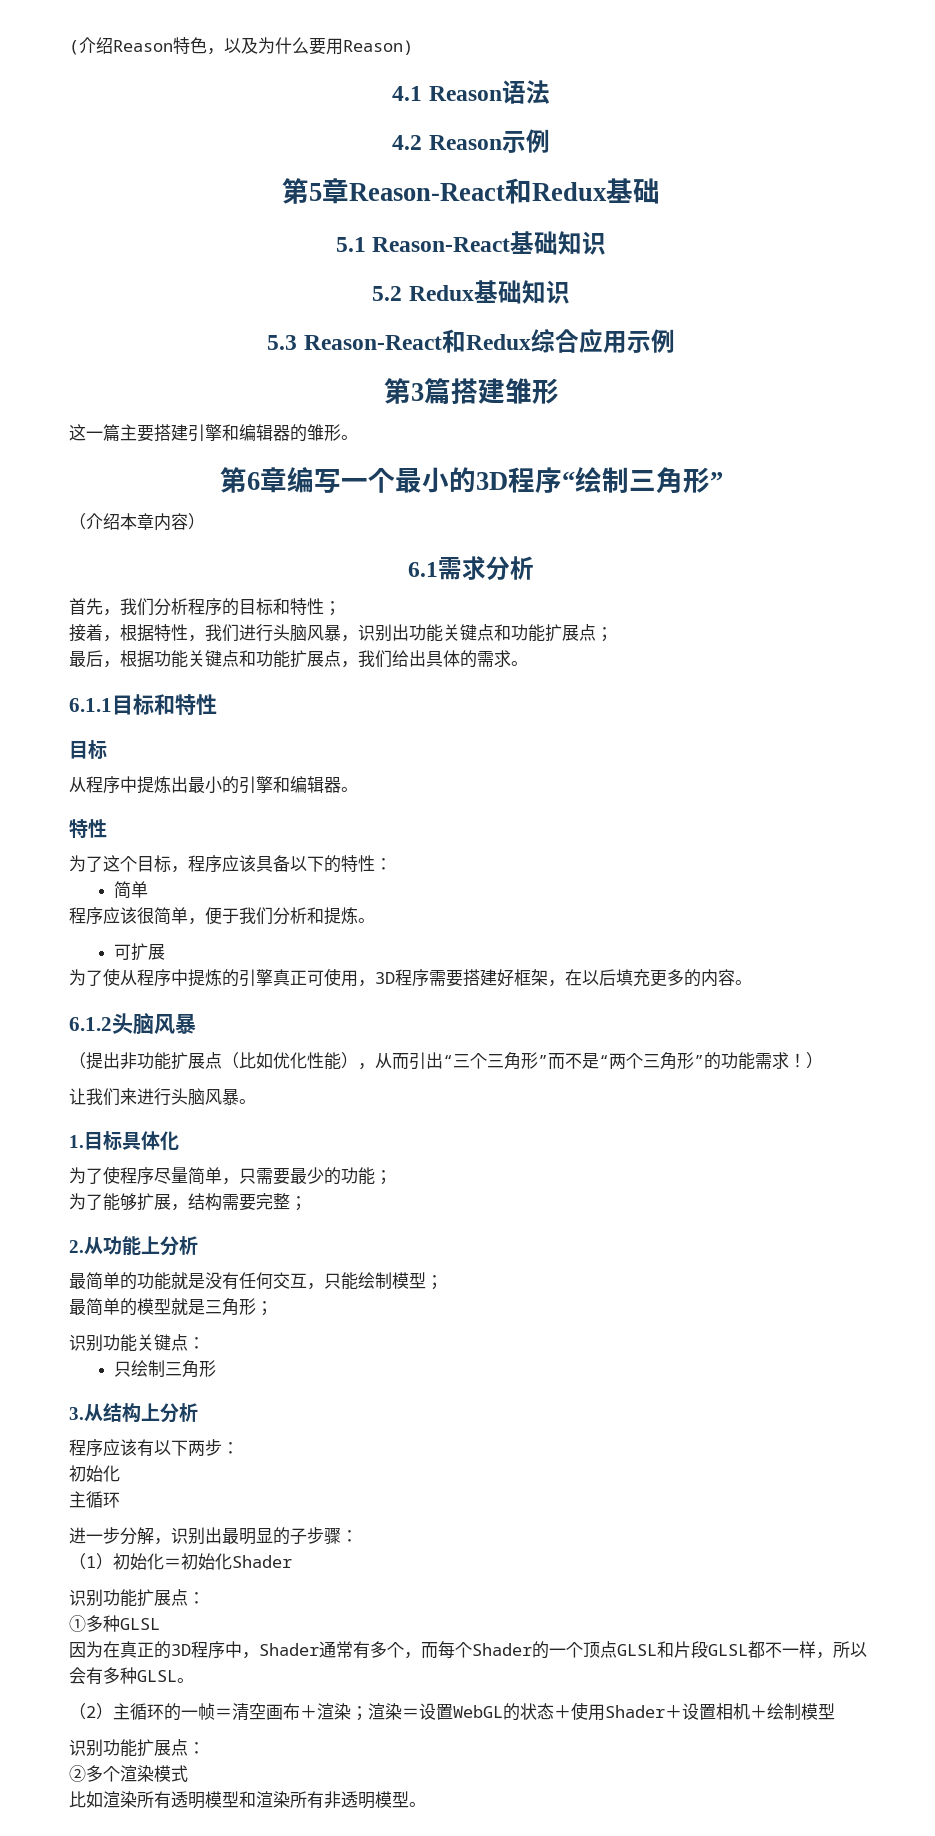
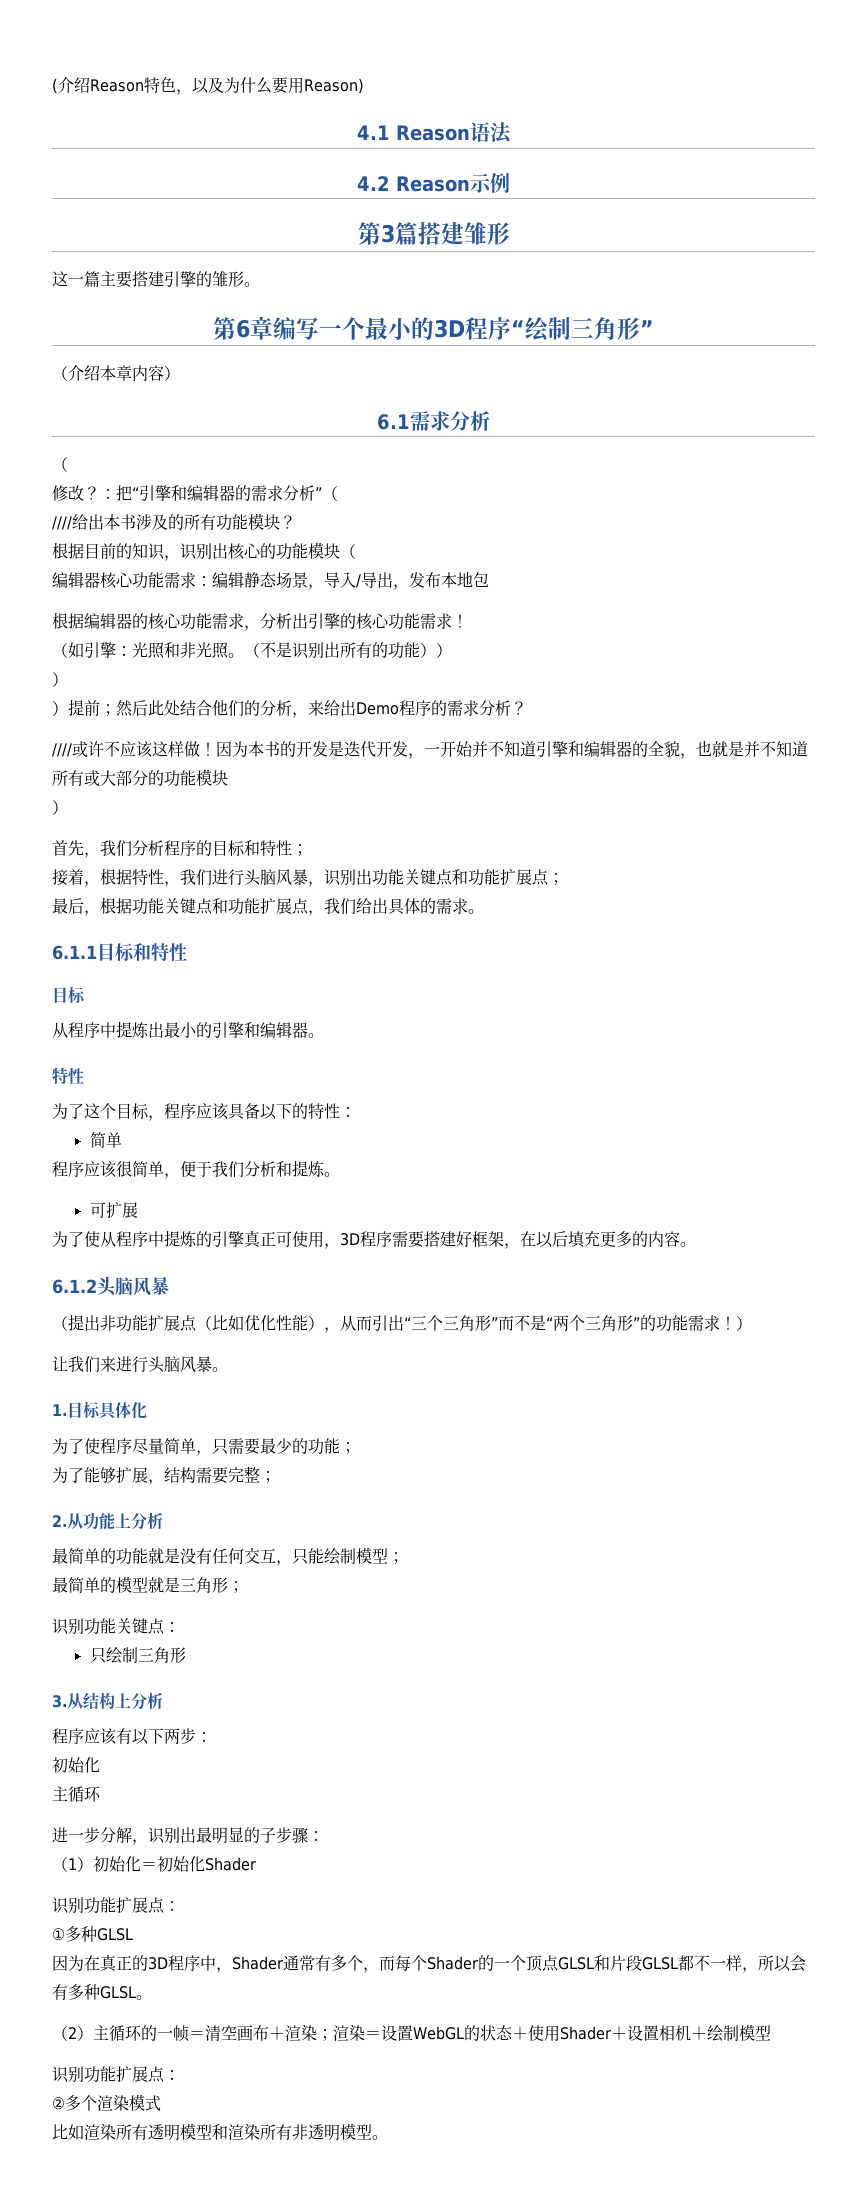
[282,178,660,204] [335,231,607,255] [372,280,570,304] [267,329,675,353] // 第5章Reason-React和Redux基础 // 5.1 Reason-React基础知识 // 5.2 Redux基础知识 // 5.3 Reason-React和Redux综合应用示例 -> (510, 182) none
[222,424,290,441] 和编辑器 -> (196, 279) none
(534, 568) none -> [52,457,68,472] [52,485,338,502] [52,513,296,531] [52,542,356,561] [52,571,489,590] [52,612,468,631] [52,642,452,659] [52,672,68,687] [52,699,527,718] [52,740,808,759] [52,769,228,787] [52,800,68,815] // （ // 修改？：把“引擎和编辑器的需求分析”（ // ////给出本书涉及的所有功能模块？ // 根据目前的知识，识别出核心的功能模块（ // 编辑器核心功能需求：编辑静态场景，导入/导出，发布本地包 // 根据编辑器的核心功能需求，分析出引擎的核心功能需求！ // （如引擎：光照和非光照。（不是识别出所有的功能）） // ） // ）提前；然后此处结合他们的分析，来给出Demo程序的需求分析？ // ////或许不应该这样做！因为本书的开发是迭代开发，一开始并不知道引擎和编辑器的全貌，也就是并不知道所有或大部分的功能模块 // ）

